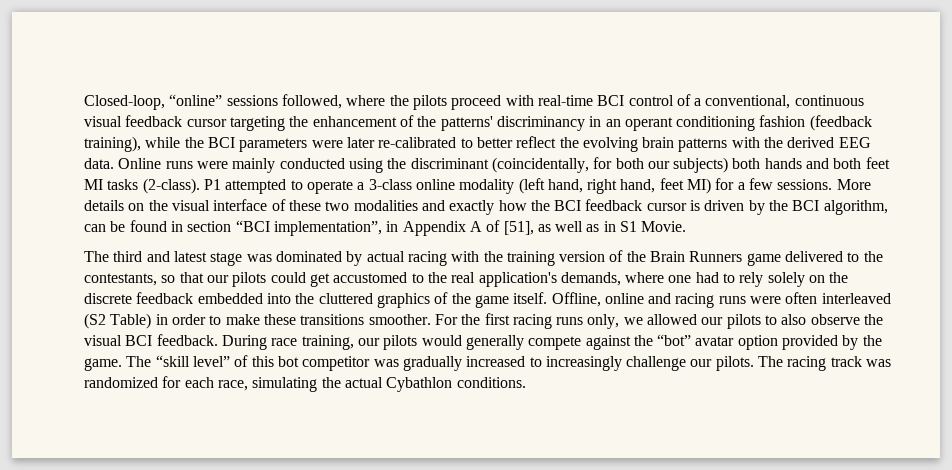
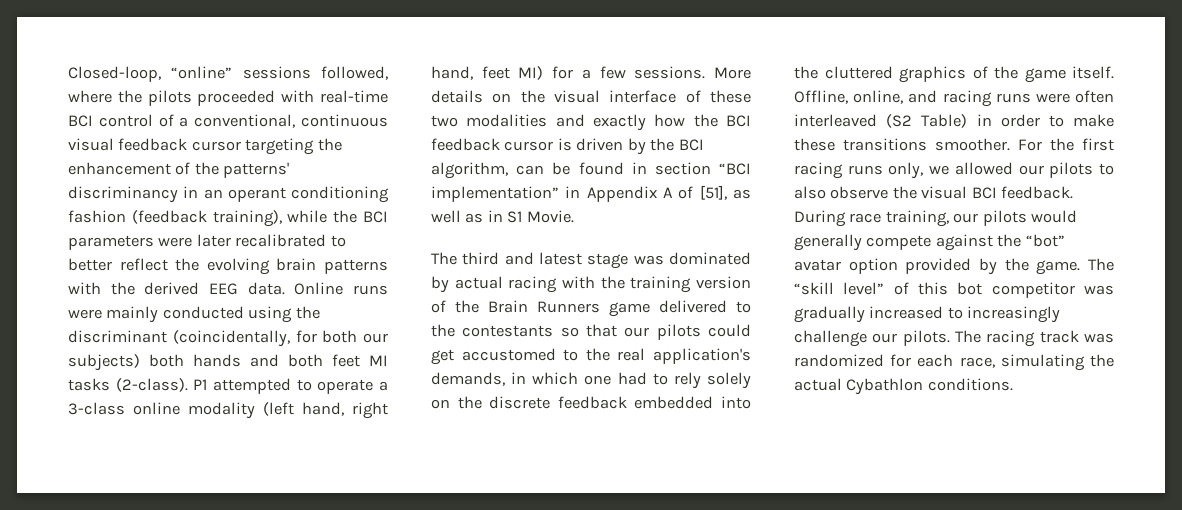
[451,95,502,110] proceed -> [197,90,276,106] proceeded
[378,137,457,148] re-calibrated -> [235,234,327,247] recalibrated
[273,221,382,236] implementation”, -> [431,186,559,202] implementation”
[84,273,157,286] contestants, -> [462,325,554,337] contestants
[625,272,665,283] where -> [511,372,579,385] in which
[604,293,644,304] online -> [853,90,904,104] online,

